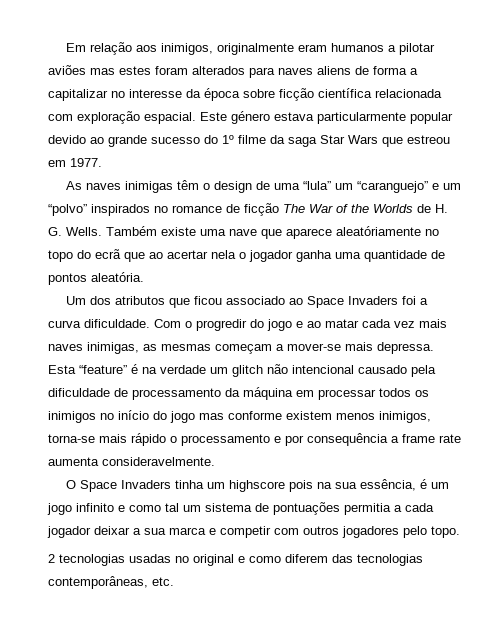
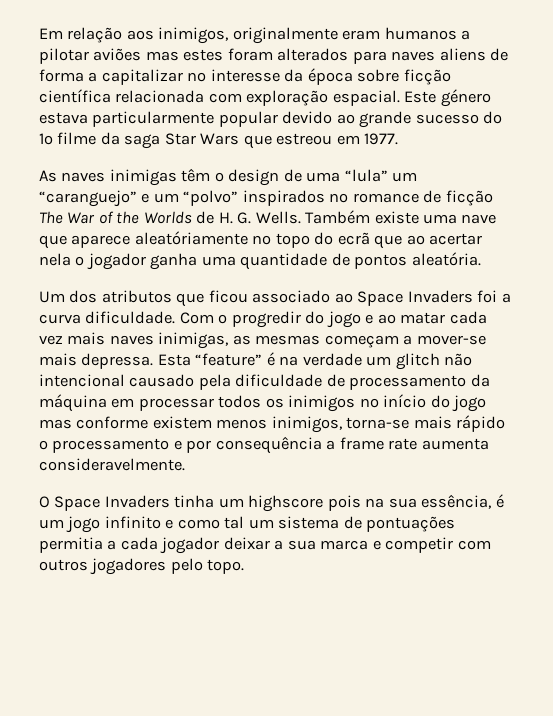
[48,554,423,566] [48,576,174,589] // 2 tecnologias usadas no original e como diferem das tecnologias contemporâneas, etc. -> (245, 566) none

